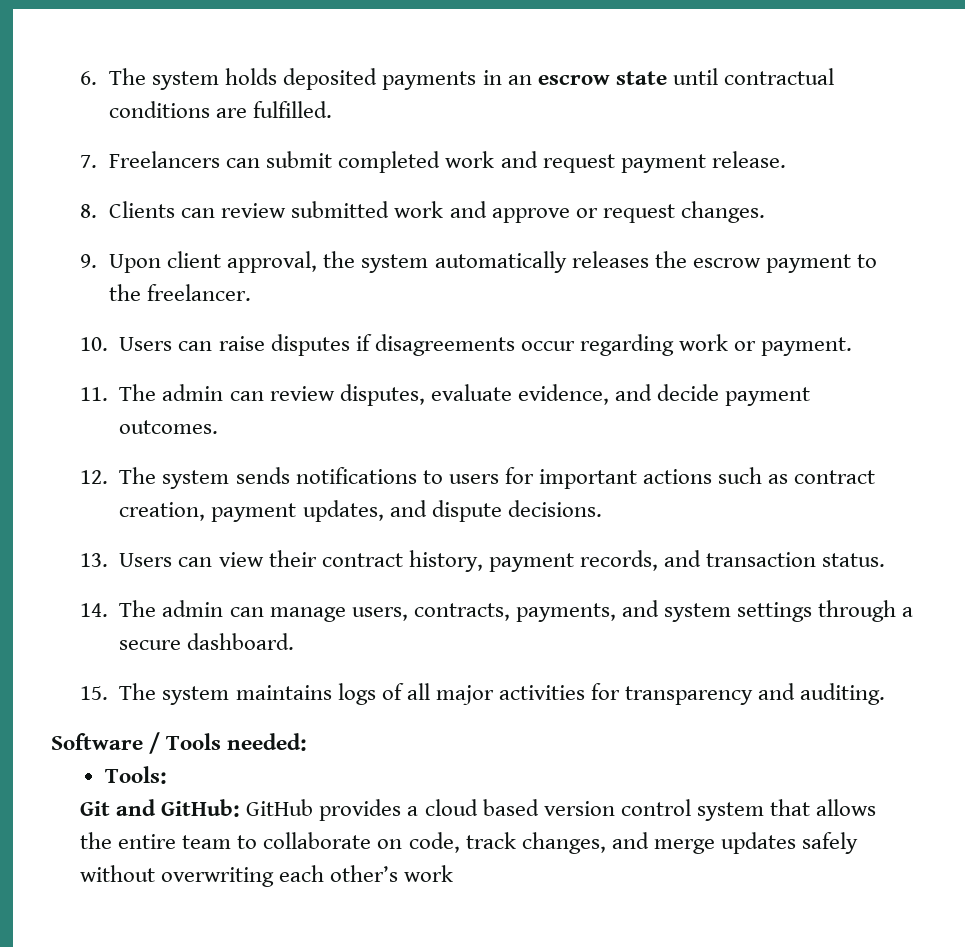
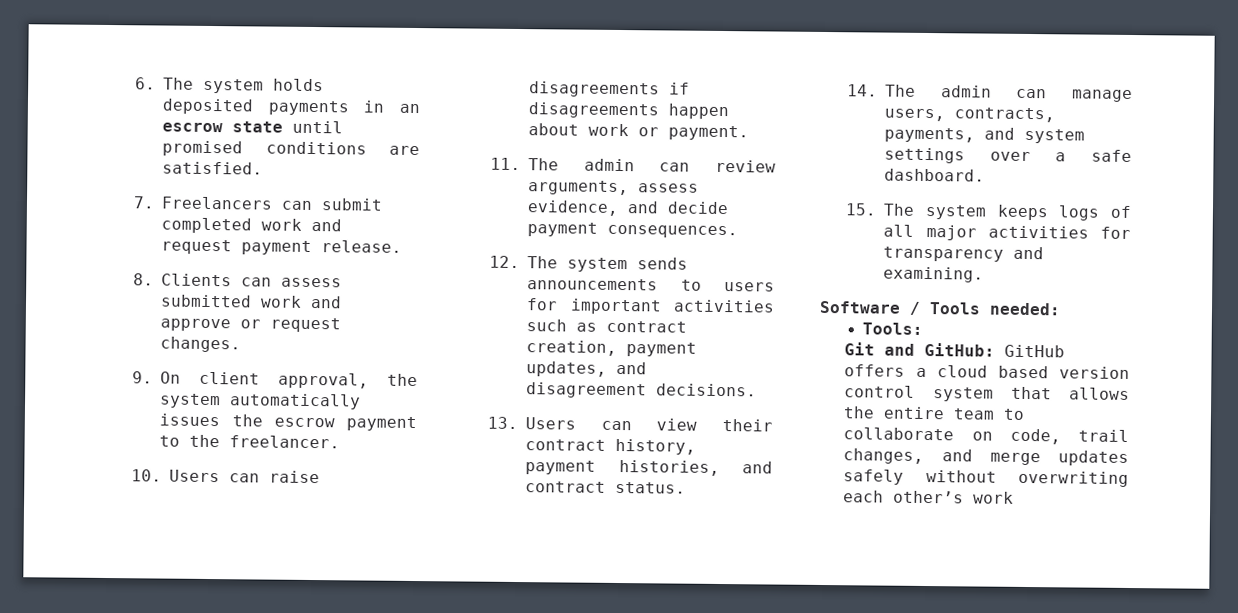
[723,68,834,85] contractual -> [162,140,244,157] promised
[253,101,333,118] fulfilled. -> [162,161,264,175] satisfied.
[221,203,287,218] review -> [281,277,343,288] assess
[109,254,162,273] Upon -> [160,371,182,384] On
[571,251,649,268] releases -> [159,413,221,427] issues
[270,334,350,356] disputes -> [529,81,661,98] disagreements
[520,334,674,356] occur regarding -> [668,103,730,120] [528,123,580,136] happen about
[339,384,512,406] disputes, evaluate -> [528,180,700,196] arguments, assess
[119,420,219,434] outcomes. -> [607,224,739,239] consequences.
[295,467,417,484] notifications -> [527,278,659,291] announcements
[642,469,712,484] actions -> [673,299,775,313] activities
[431,500,502,522] dispute -> [526,382,648,399] disagreement
[579,550,817,571] records, and transaction -> [618,460,773,476] [525,481,607,493] histories, and contract
[818,600,914,622] [119,640,182,650] through a secure -> [989,149,1132,163] over a safe
[235,685,332,700] maintains -> [996,204,1049,221] keeps
[800,683,886,705] auditing. -> [883,266,985,283] examining.
[319,799,402,821] provides -> [844,364,906,377] offers
[465,832,516,849] track -> [1078,429,1129,442] trail

